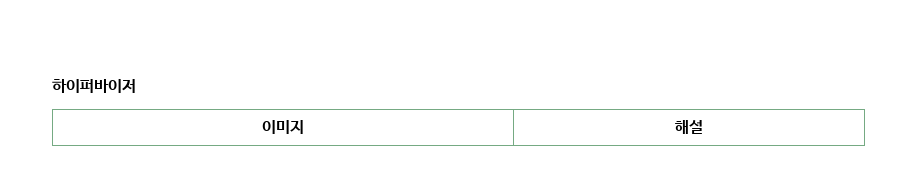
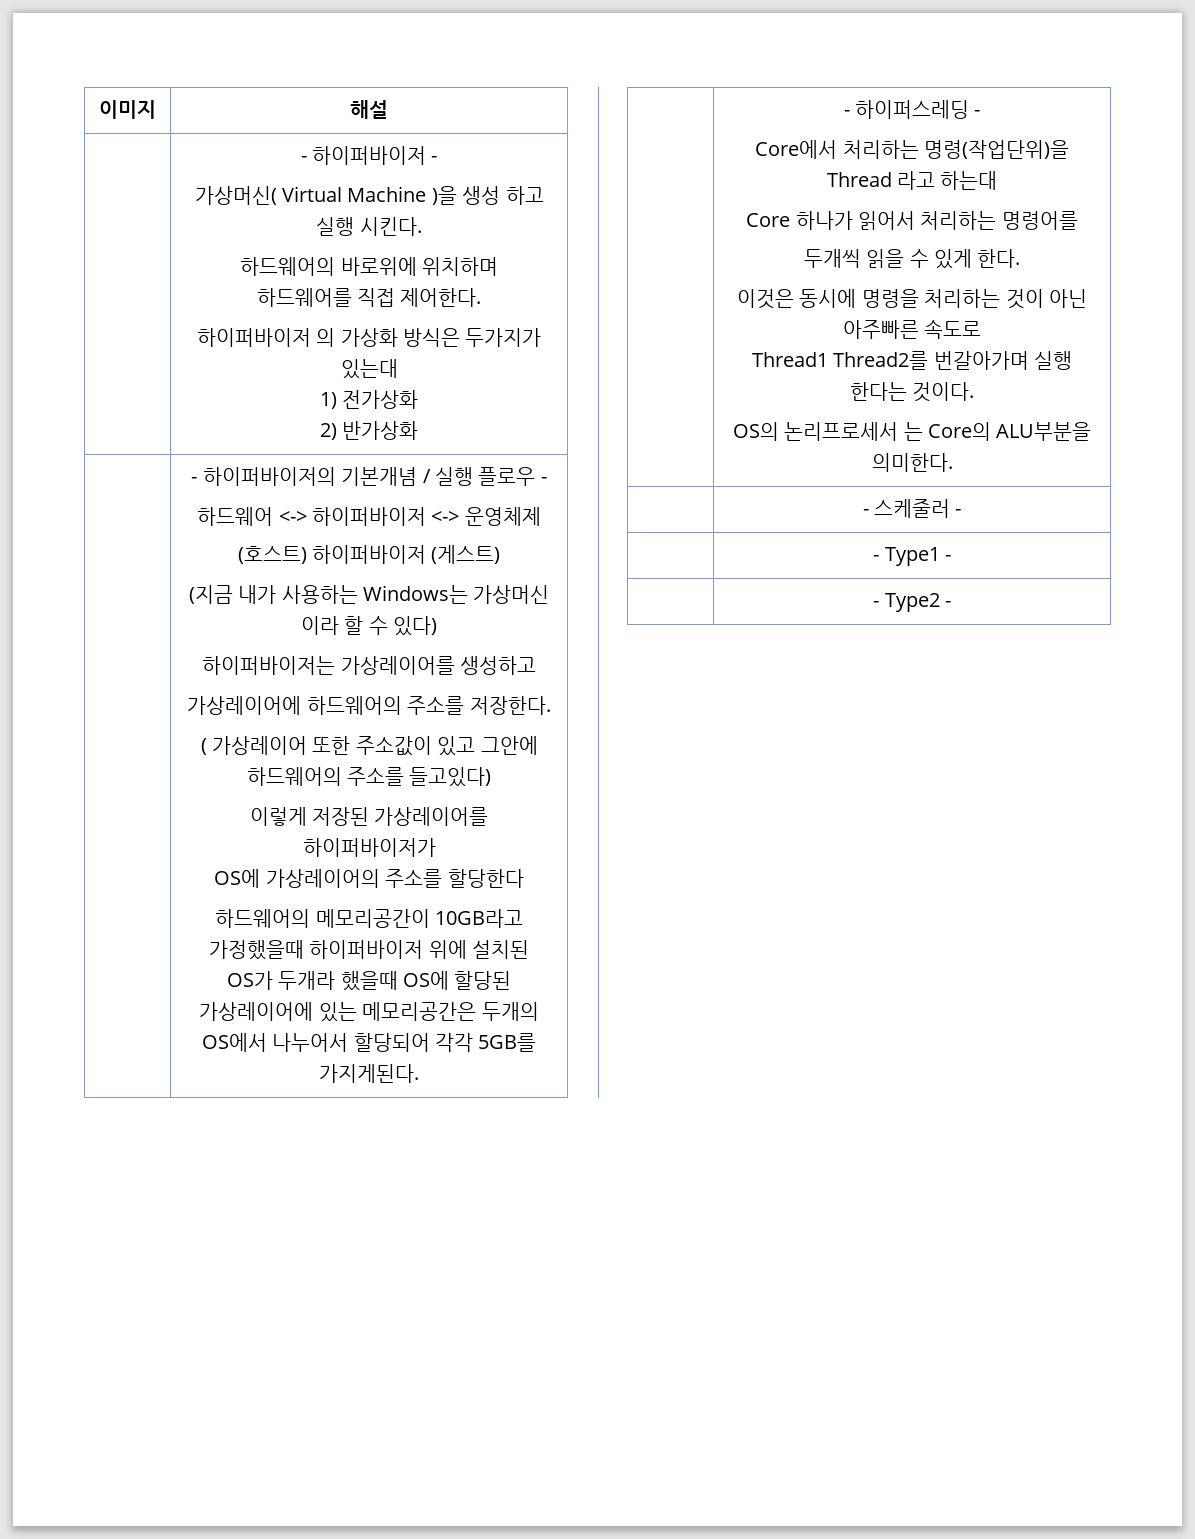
[52,79,136,93] 하이퍼바이저 // -> (99, 109) none
(703, 127) none -> [300,146,438,165] [194,186,544,205] [316,217,422,236] [240,257,498,276] [256,288,482,307] [196,328,542,347] [340,359,398,379] [319,390,419,409] [319,421,419,440] [191,467,547,486] [197,507,541,526] [237,545,501,564] [188,585,550,604] [300,616,438,636] [202,656,536,675] [187,696,551,715] [200,736,538,756] [246,767,492,787] [249,807,489,826] [302,838,436,857] [214,869,524,888] [215,909,523,928] [208,940,530,960] [226,971,512,991] [199,1002,539,1022] [201,1033,537,1052] [319,1064,419,1083] [843,100,981,119] [755,140,1069,159] [826,171,998,190] [746,211,1078,230] [803,249,1021,269] [737,289,1087,309] [842,319,982,339] [751,351,1073,370] [849,382,975,402] [732,422,1092,441] [871,453,953,472] [862,499,962,518] [873,547,951,566] [873,593,951,612] // | - 하이퍼바이저 - // 가상머신( Virtual Machine )을 생성 하고 실행 시킨다. // 하드웨어의 바로위에 위치하며 // 하드웨어를 직접 제어한다. // 하이퍼바이저 의 가상화 방식은 두가지가 있는대 // 1) 전가상화 // 2) 반가상화 // | - 하이퍼바이저의 기본개념 / 실행 플로우 - // 하드웨어 <-> 하이퍼바이저 <-> 운영체제 // (호스트) 하이퍼바이저 (게스트) // (지금 내가 사용하는 Windows는 가상머신 이라 할 수 있다) // 하이퍼바이저는 가상레이어를 생성하고 // 가상레이어에 하드웨어의 주소를 저장한다. // ( 가상레이어 또한 주소값이 있고 그안에 하드웨어의 주소를 들고있다) // 이렇게 저장된 가상레이어를 하이퍼바이저가 // OS에 가상레이어의 주소를 할당한다 // 하드웨어의 메모리공간이 10GB라고 가정했을때 하이퍼바이저 위에 설치된 OS가 두개라 했을때 OS에 할당된 가상레이어에 있는 메모리공간은 두개의 OS에서 나누어서 할당되어 각각 5GB를 가지게된다. // | - 하이퍼스레딩 - // Core에서 처리하는 명령(작업단위)을 Thread 라고 하는대 // Core 하나가 읽어서 처리하는 명령어를 // 두개씩 읽을 수 있게 한다. // 이것은 동시에 명령을 처리하는 것이 아닌 아주빠른 속도로 // Thread1 Thread2를 번갈아가며 실행 한다는 것이다. // OS의 논리프로세서 는 Core의 ALU부분을 의미한다. // | - 스케줄러 - // | - Type1 - // | - Type2 -

